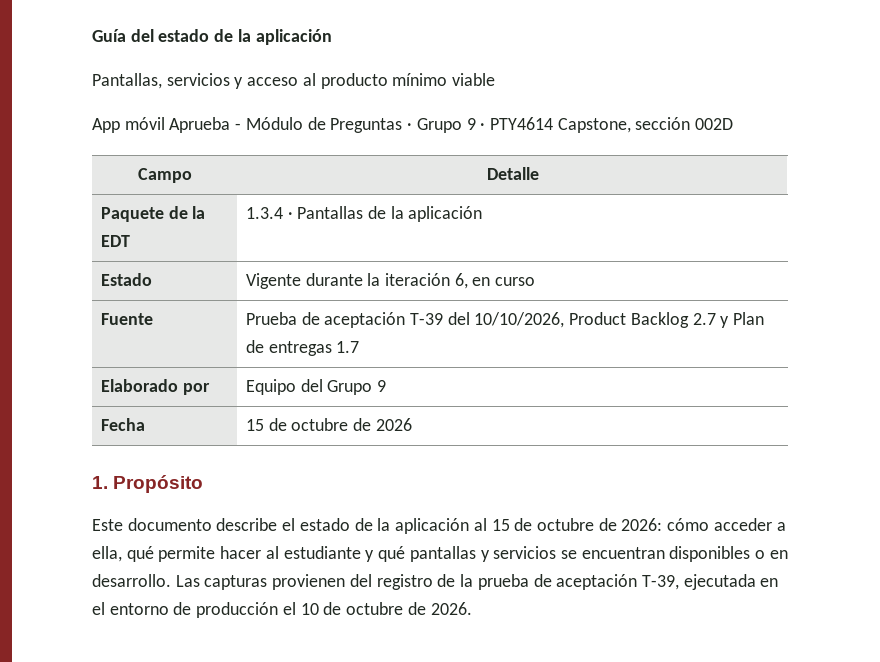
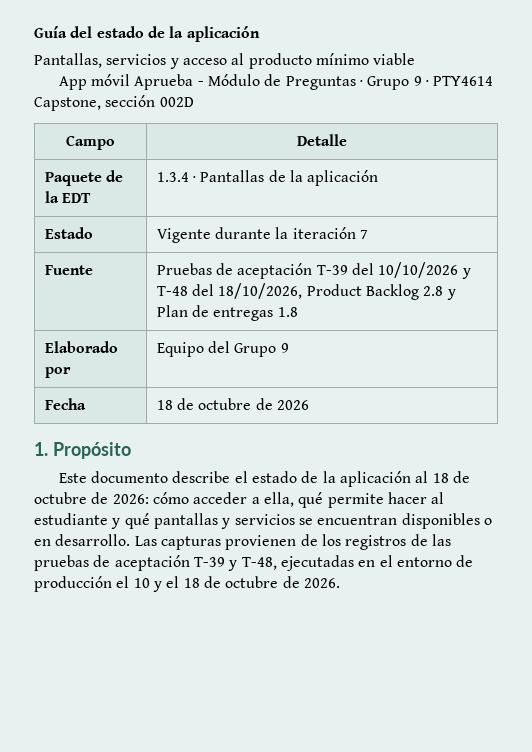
[454,273,536,289] 6, en curso -> [360,230,369,239] 7
[245,312,297,325] Prueba -> [156,263,212,275] Pruebas
[474,312,565,328] 10/10/2026, -> [378,262,471,279] [156,283,303,299] 10/10/2026 y T-48 del 18/10/2026,
[692,313,716,325] 2.7 -> [423,286,444,296] 2.8
[336,341,360,353] 1.7 -> [277,307,298,317] 1.8
[245,419,264,431] 15 -> [156,400,173,410] 18
[491,519,510,531] 15 -> [432,473,449,483] 18
[349,574,756,590] del registro de la prueba de aceptación T-39, ejecutada -> [300,534,451,550] [34,555,354,571] de los registros de las pruebas de aceptación T-39 y T-48, ejecutadas
(319, 609) none -> [152,576,200,592] y el 18

